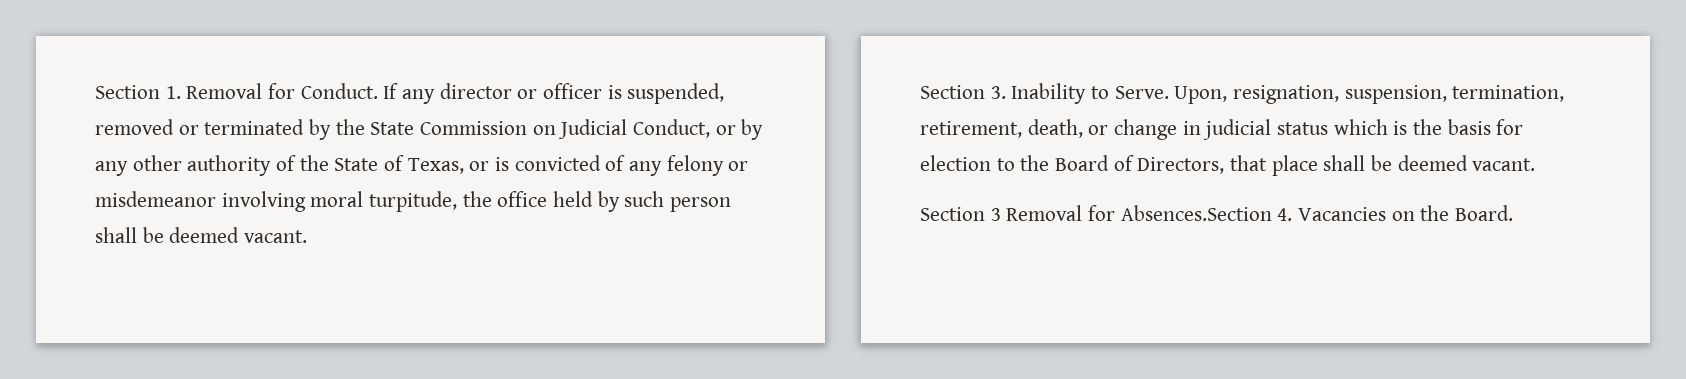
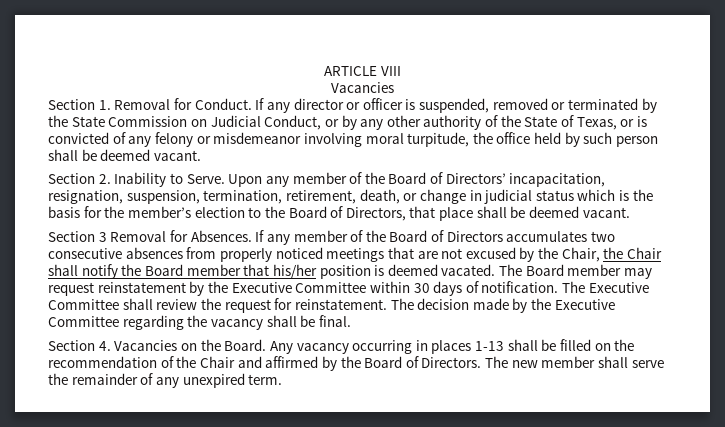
(95, 92) none -> [324,66,401,76] [331,82,394,93] ARTICLE VIII // Vacancies //
[990,86,1006,99] 3. -> [98,174,111,184] 2.
[1174,86,1228,104] Upon, -> [228,172,606,187] Upon any member of the Board of Directors’ incapacitation,
(1524, 127) none -> [104,206,191,218] the member’s
[1120,205,1272,221] Absences.Section -> [190,230,616,245] [48,247,663,262] [48,264,653,279] [48,281,649,296] [48,298,615,313] [48,315,351,330] [48,340,95,351] Absences. If any member of the Board of Directors accumulates two consecutive absences from properly noticed meetings that are not excused by the Chair, the Chair shall notify the Board member that his/her position is deemed vacated. The Board member may request reinstatement by the Executive Committee within 30 days of notification. The Executive Committee shall review the request for reinstatement. The decision made by the Executive Committee regarding the vacancy shall be final. // Section
(1514, 213) none -> [269,339,635,354] [48,356,664,371] [48,373,283,388] Any vacancy occurring in places 1-13 shall be filled on the recommendation of the Chair and affirmed by the Board of Directors. The new member shall serve the remainder of any unexpired term.

